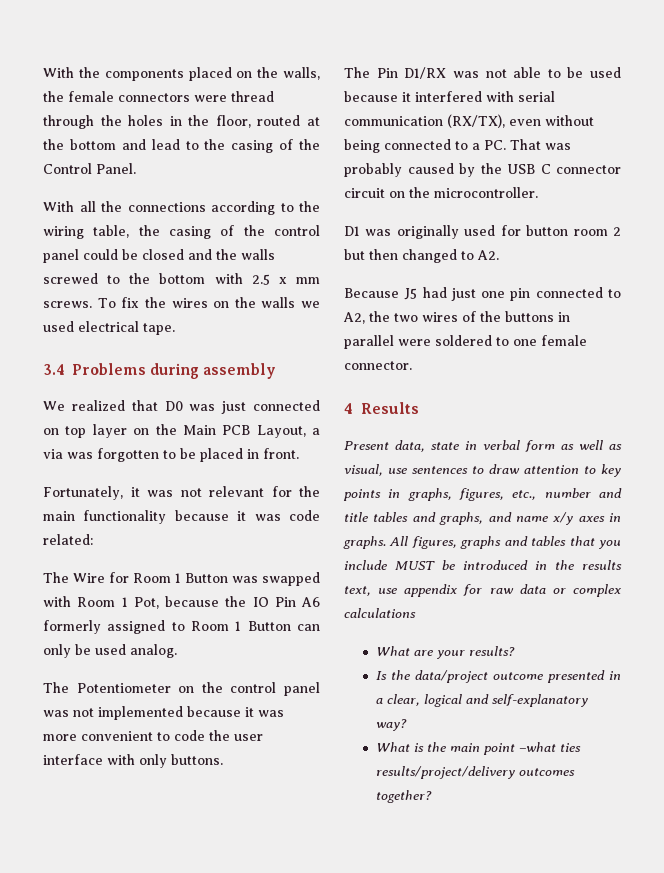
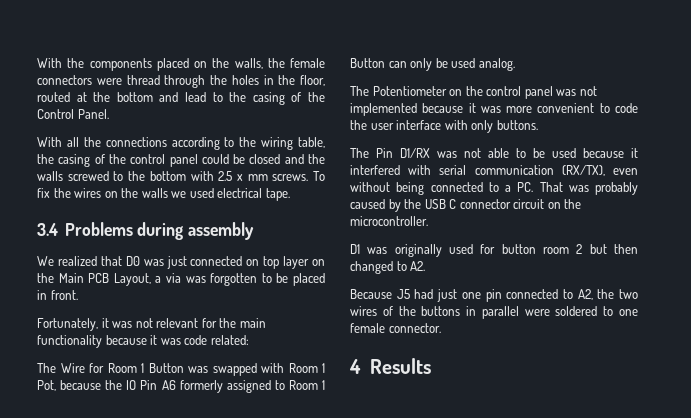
[344,440,622,452] [344,464,621,477] [343,488,622,501] [344,512,621,525] [343,536,621,549] [344,560,622,570] [344,584,621,597] [344,608,416,618] [375,646,515,659] [375,670,621,683] [375,694,588,707] [375,719,407,731] [375,742,581,755] [375,766,575,779] [375,790,432,803] // Present data, state in verbal form as well as visual, use sentences to draw attention to key points in graphs, figures, etc., number and title tables and graphs, and name x/y axes in graphs. All figures, graphs and tables that you include MUST be introduced in the results text, use appendix for raw data or complex calculations // What are your results? // Is the data/project outcome presented in a clear, logical and self-explanatory way? // What is the main point –what ties results/project/delivery outcomes together? -> (431, 366) none

